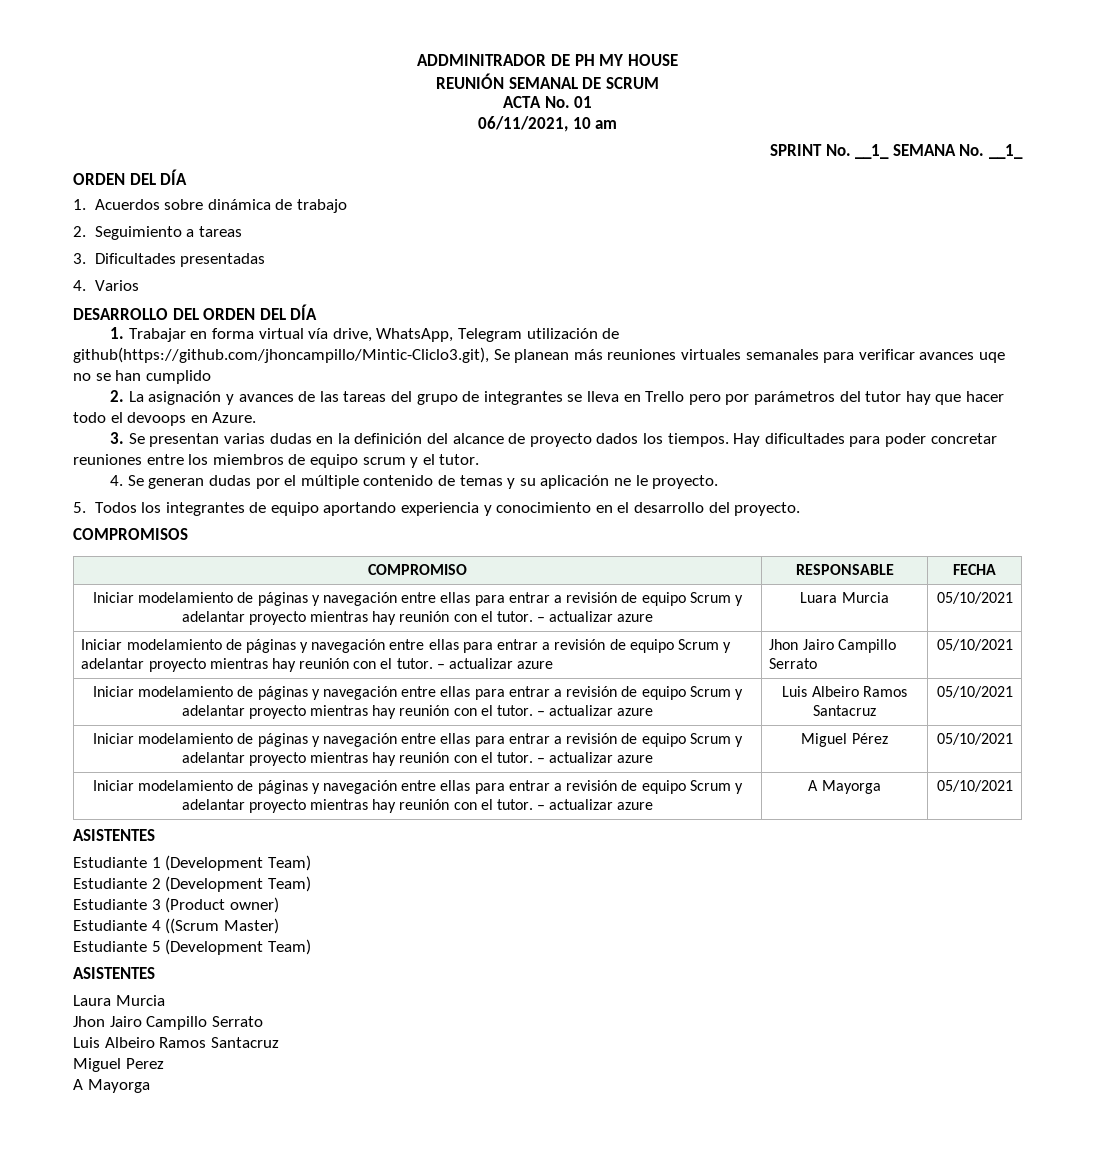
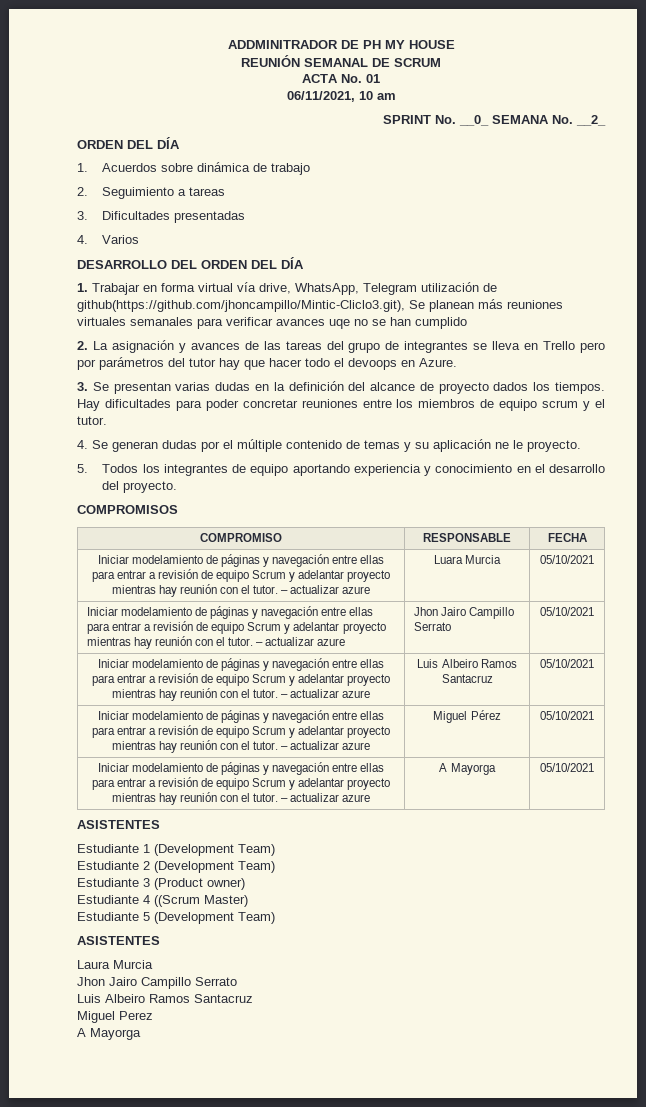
[855,144,890,159] __1_ -> [459,115,489,126] __0_
[989,144,1024,159] __1_ -> [576,115,606,126] __2_

